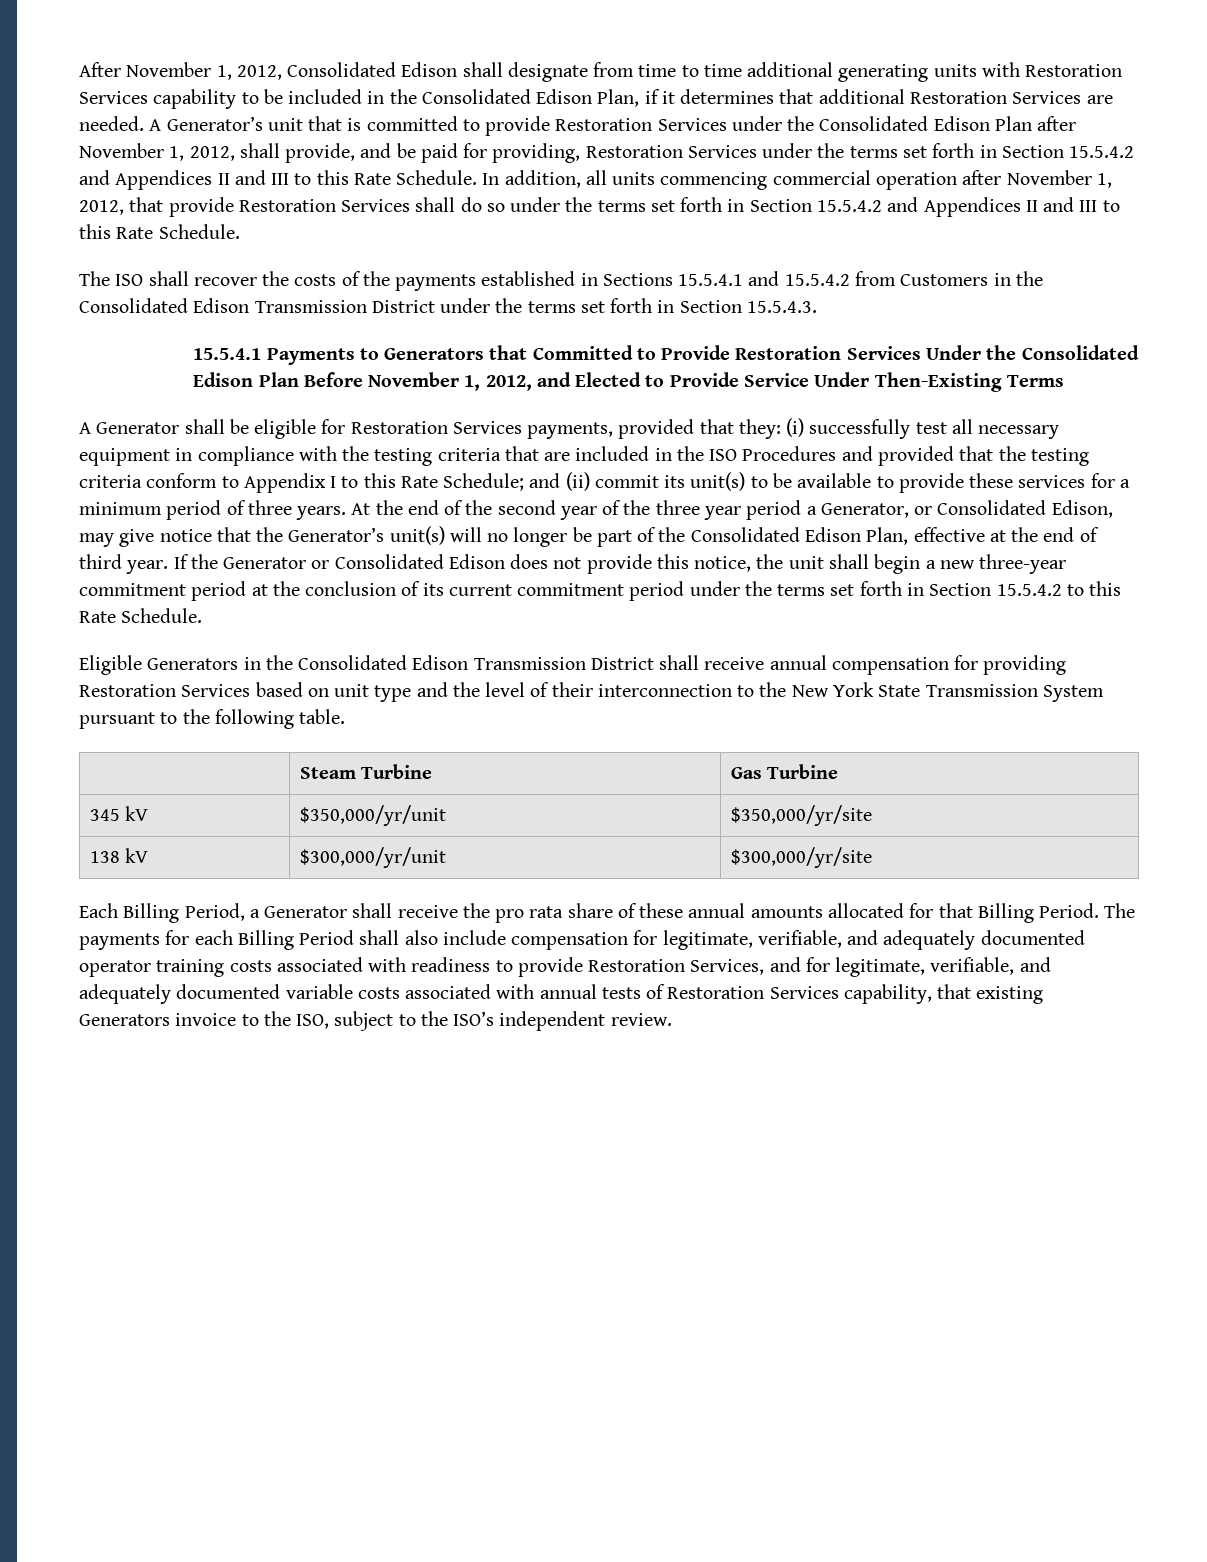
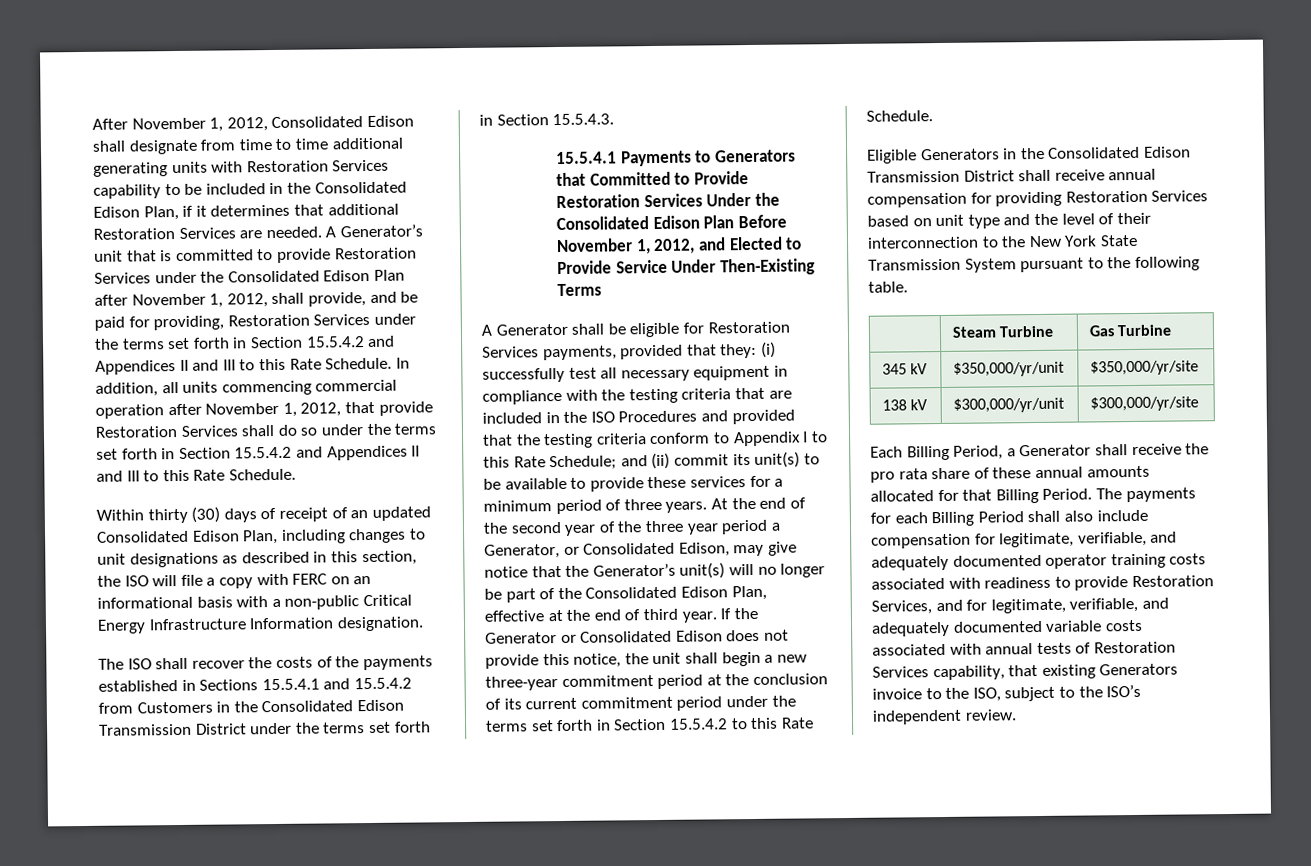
(240, 231) none -> [96,506,431,524] [97,528,426,545] [97,550,417,568] [97,573,372,589] [97,594,412,610] [97,616,424,634] // Within thirty (30) days of receipt of an updated Consolidated Edison Plan, including changes to unit designations as described in this section, the ISO will file a copy with FERC on an informational basis with a non-public Critical Energy Infrastructure Information designation.

